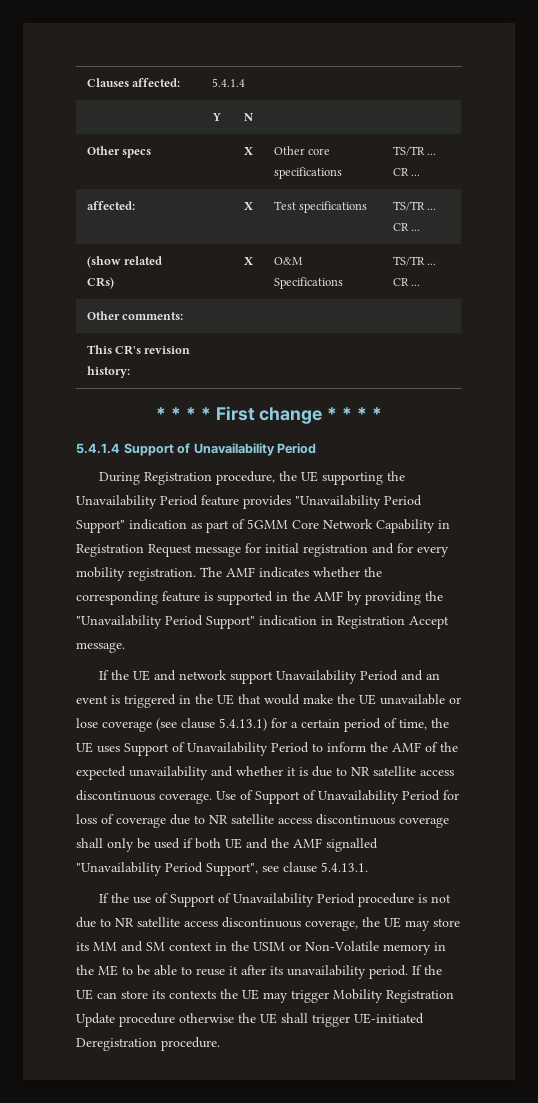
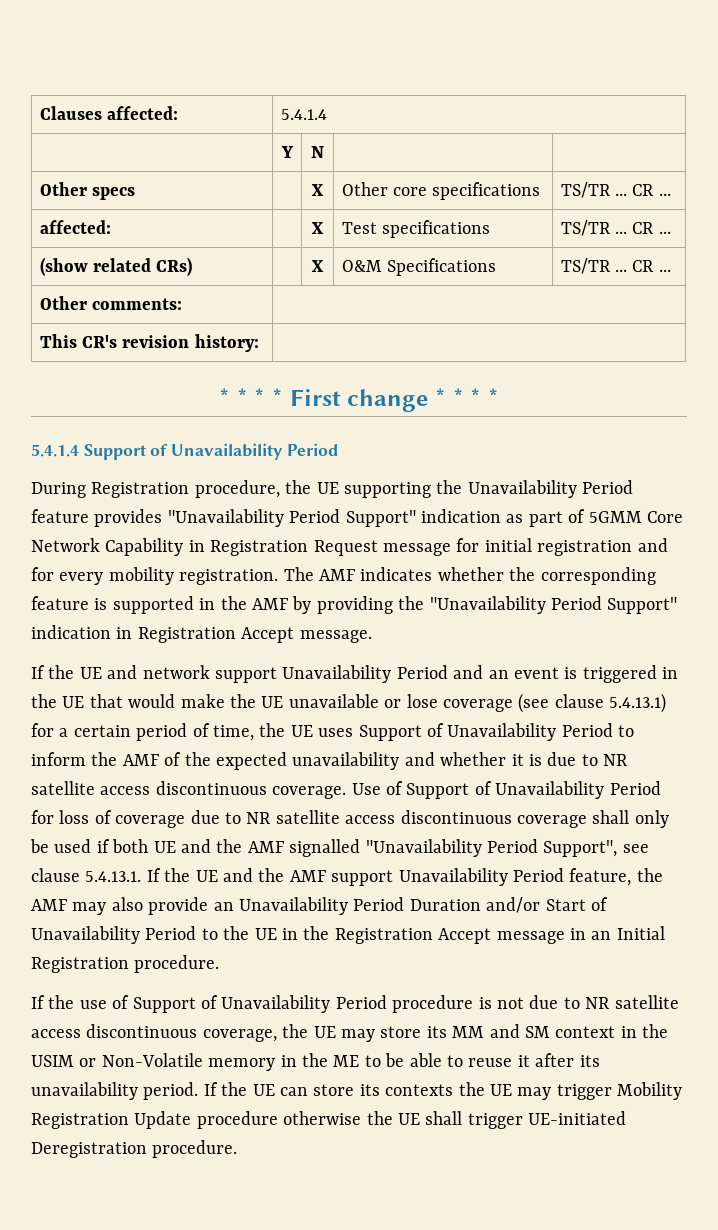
(368, 867) none -> [146,868,663,886] [31,897,608,915] [31,926,665,944] [31,955,220,973] If the UE and the AMF support Unavailability Period feature, the AMF may also provide an Unavailability Period Duration and/or Start of Unavailability Period to the UE in the Registration Accept message in an Initial Registration procedure.

